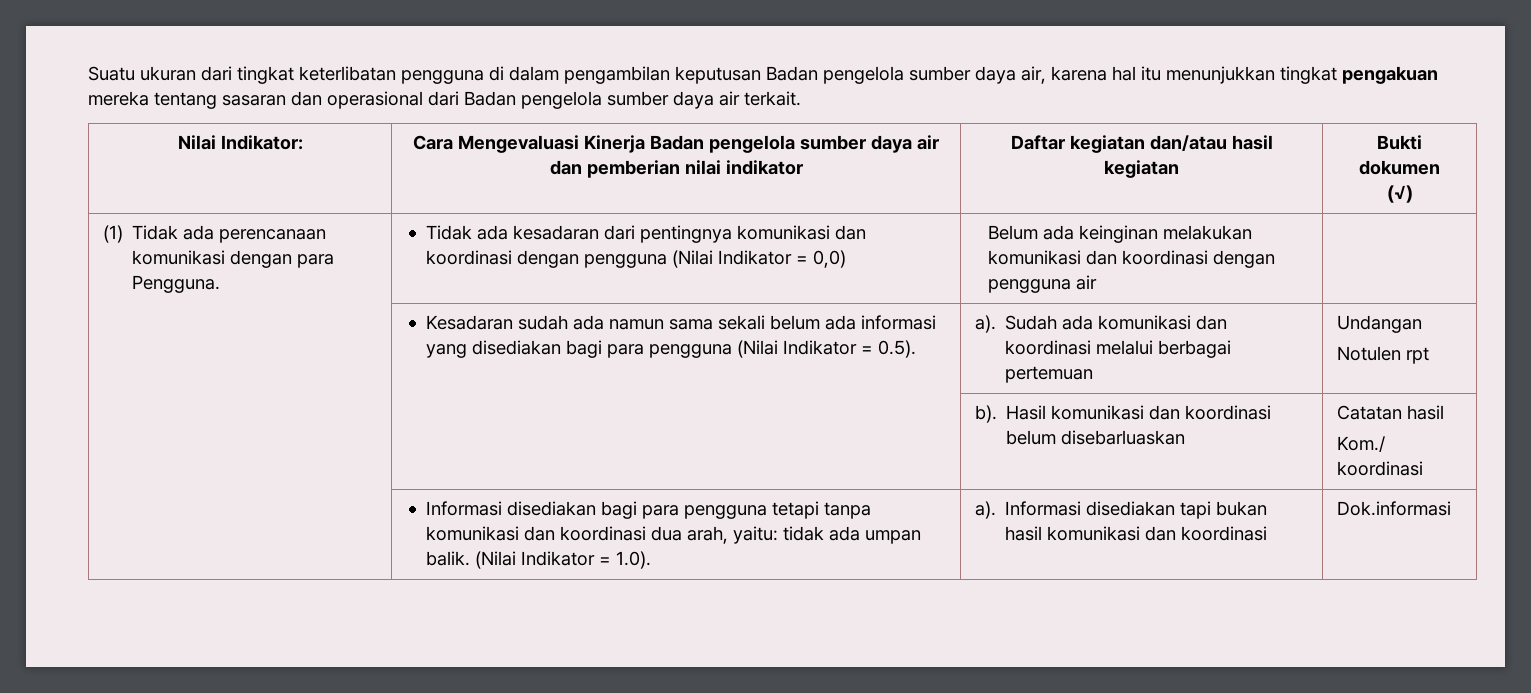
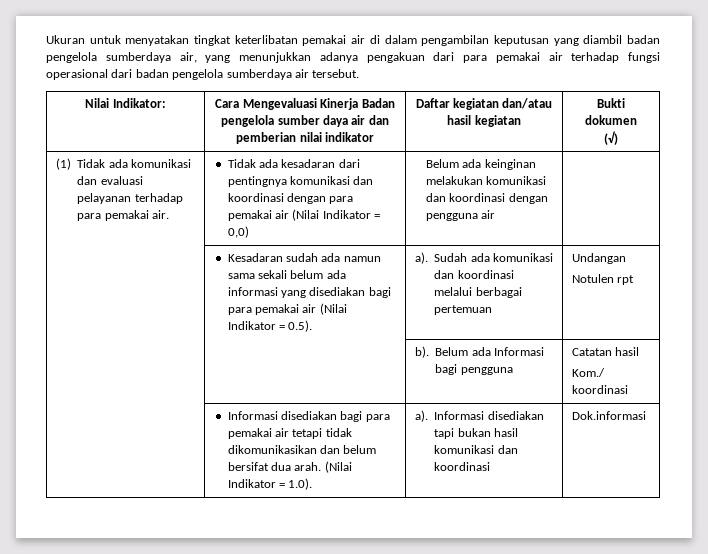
[88,66,1438,84] [88,91,801,109] Suatu ukuran dari tingkat keterlibatan pengguna di dalam pengambilan keputusan Badan pengelola sumber daya air, karena hal itu menunjukkan tingkat pengakuan mereka tentang sasaran dan operasional dari Badan pengelola sumber daya air terkait. -> [46,35,660,46] [46,52,660,63] [46,69,360,80] Ukuran untuk menyatakan tingkat keterlibatan pemakai air di dalam pengambilan keputusan yang diambil badan pengelola sumberdaya air, yang menunjukkan adanya pengakuan dari para pemakai air terhadap fungsi operasional dari badan pengelola sumberdaya air tersebut.
[219,229,327,243] [132,250,335,268] [132,275,221,293] perencanaan komunikasi dengan para Pengguna. -> [130,159,191,168] [77,176,143,185] [77,193,183,204] [77,210,169,221] komunikasi dan evaluasi pelayanan terhadap para pemakai air.
[584,254,668,268] pengguna -> [329,196,354,204] [227,210,290,221] para pemakai air
[649,344,733,358] pengguna -> [255,304,317,315] pemakai air
[1006,405,1272,420] [1006,430,1186,445] Hasil komunikasi dan koordinasi belum disebarluaskan -> [435,347,544,356] [435,364,513,375] Belum ada Informasi bagi pengguna
[684,501,872,519] [426,526,922,544] [426,551,471,566] pengguna tetapi tanpa komunikasi dan koordinasi dua arah, yaitu: tidak ada umpan balik. -> [227,428,352,439] [227,445,377,454] [227,462,322,471] pemakai air tetapi tidak dikomunikasikan dan belum bersifat dua arah.

